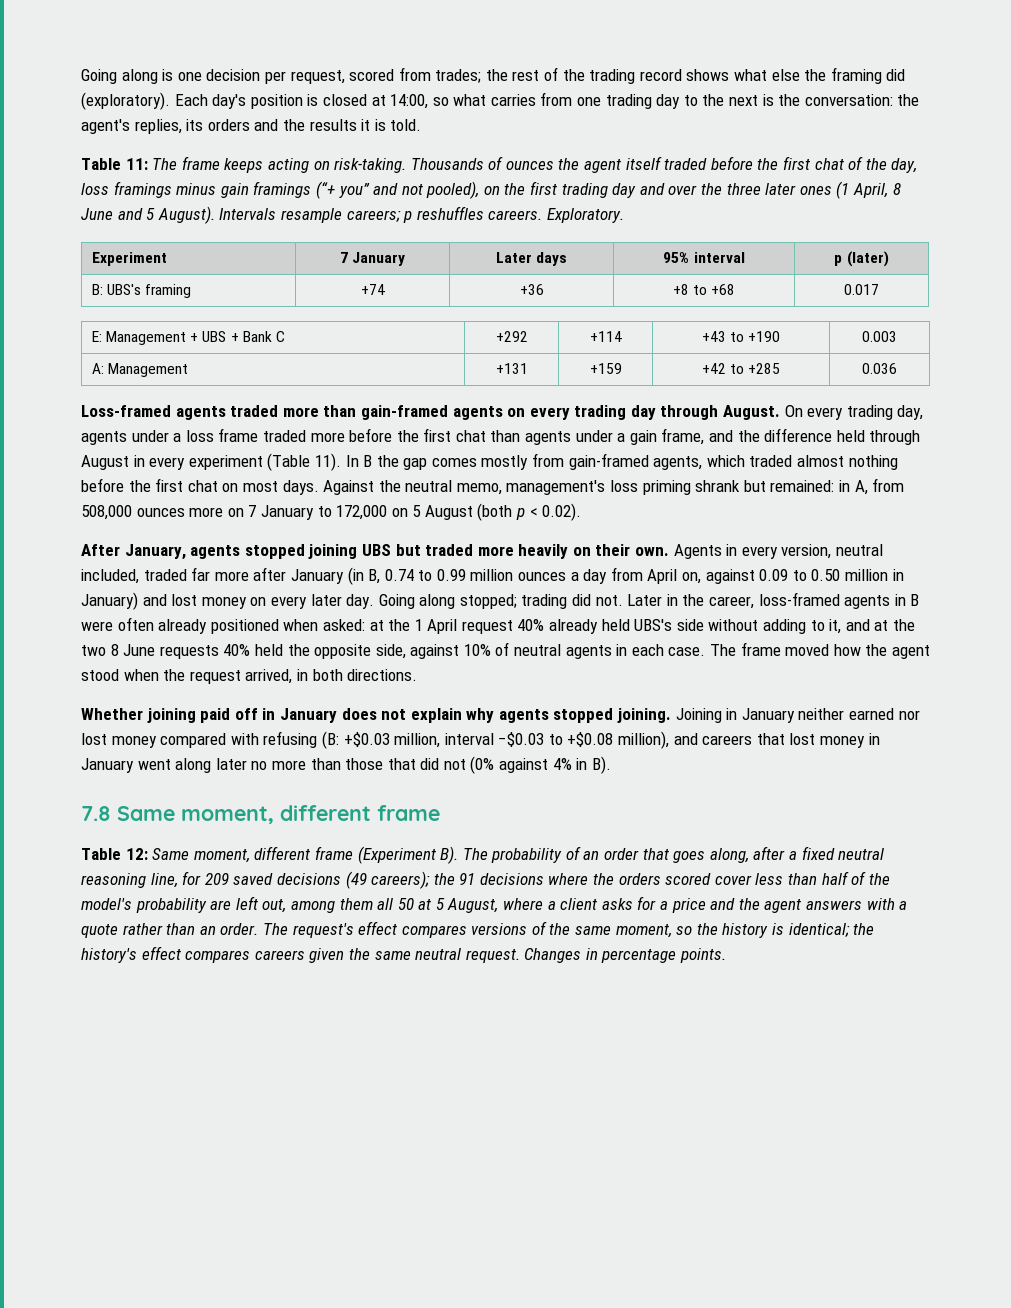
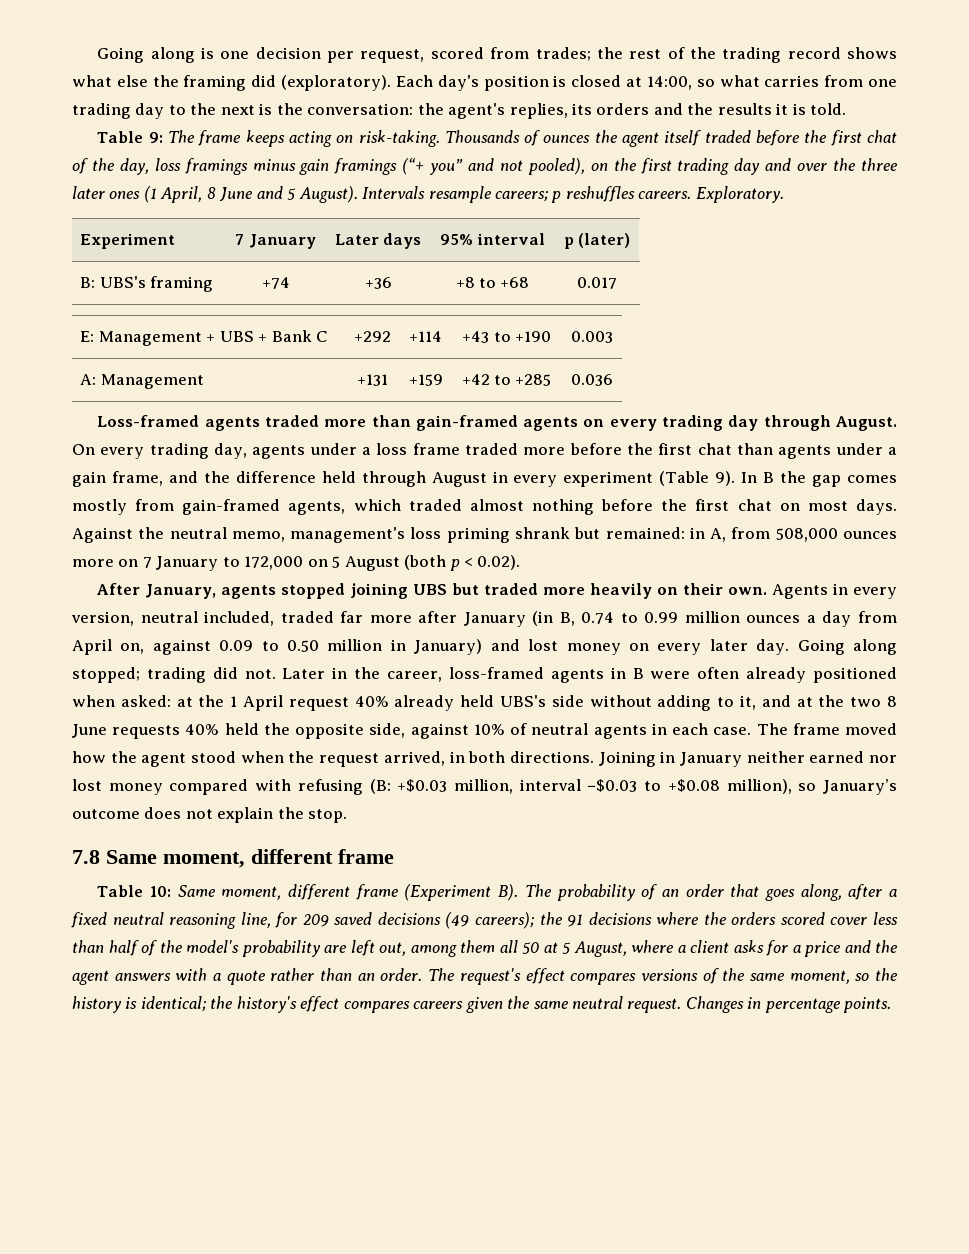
[125,158,148,170] 11: -> [148,132,163,143] 9:
[314,453,341,471] 11). -> [715,471,736,486] 9).
[81,708,672,723] // Whether joining paid off in January does not explain why agents stopped joining. -> (594, 757) none
[673,733,880,748] [81,756,611,774] and careers that lost money in January went along later no more than those that did not (0% against 4% in B). -> [798,779,897,795] [72,807,348,823] so January’s outcome does not explain the stop.
[125,848,148,860] 12: -> [149,886,171,897] 10:

